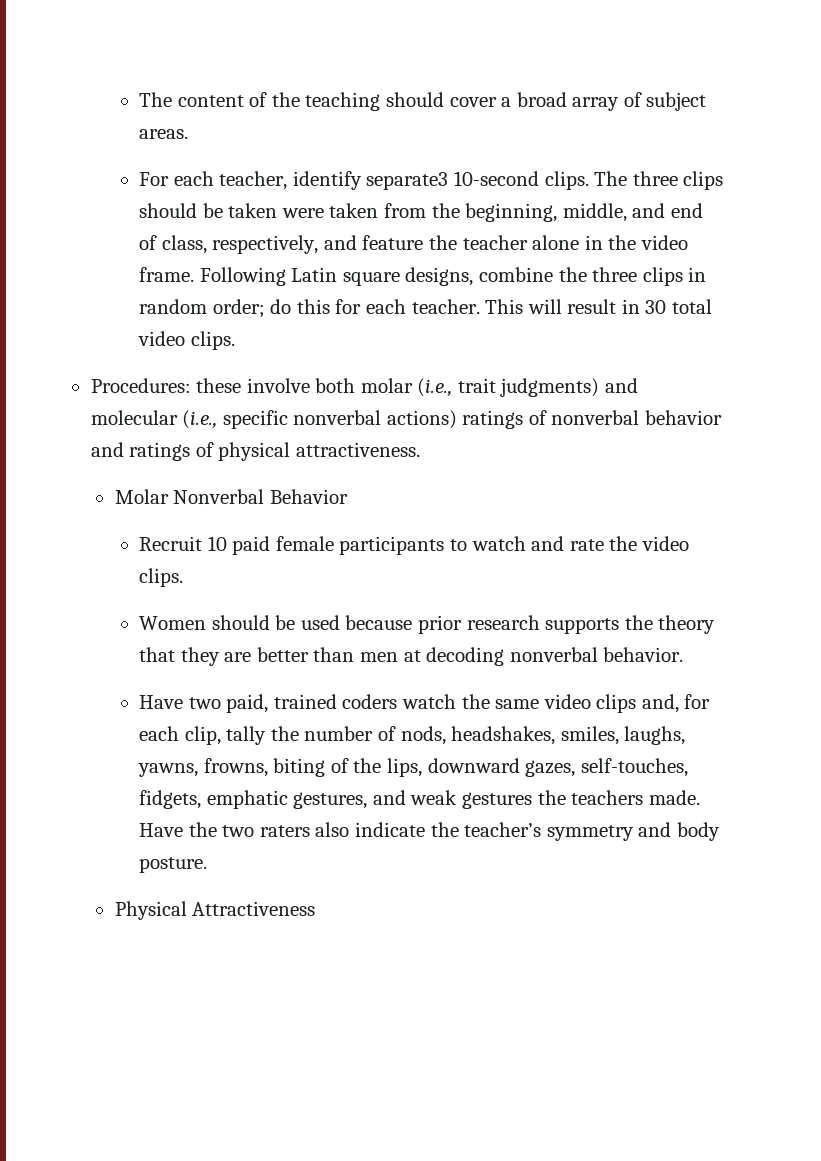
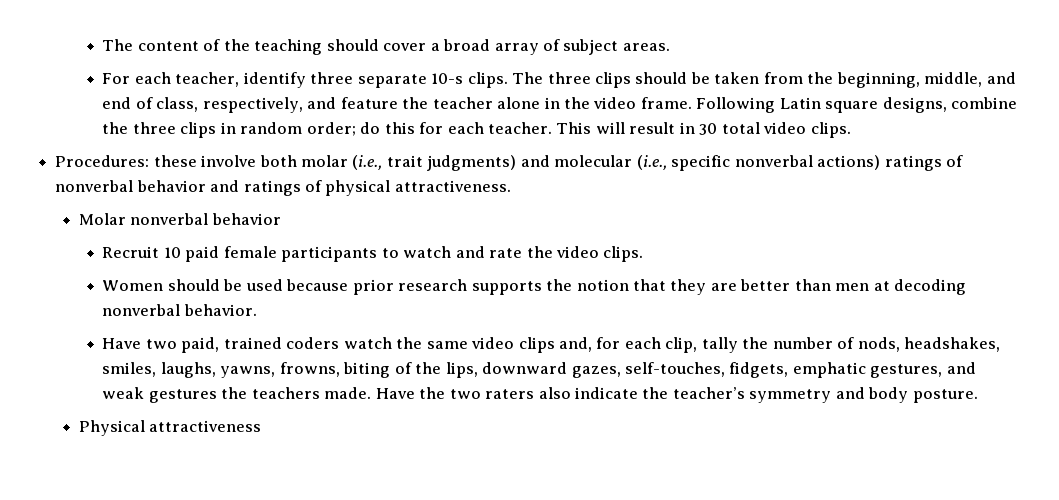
[366,171,540,190] separate3 10-second -> [310,72,464,88] three separate 10-s
[281,203,379,218] were taken -> (760, 78) none
[173,489,349,504] Nonverbal Behavior -> [130,213,281,225] nonverbal behavior
[658,615,716,634] theory -> [576,279,629,291] notion
[192,901,316,916] Attractiveness -> [149,420,262,432] attractiveness

